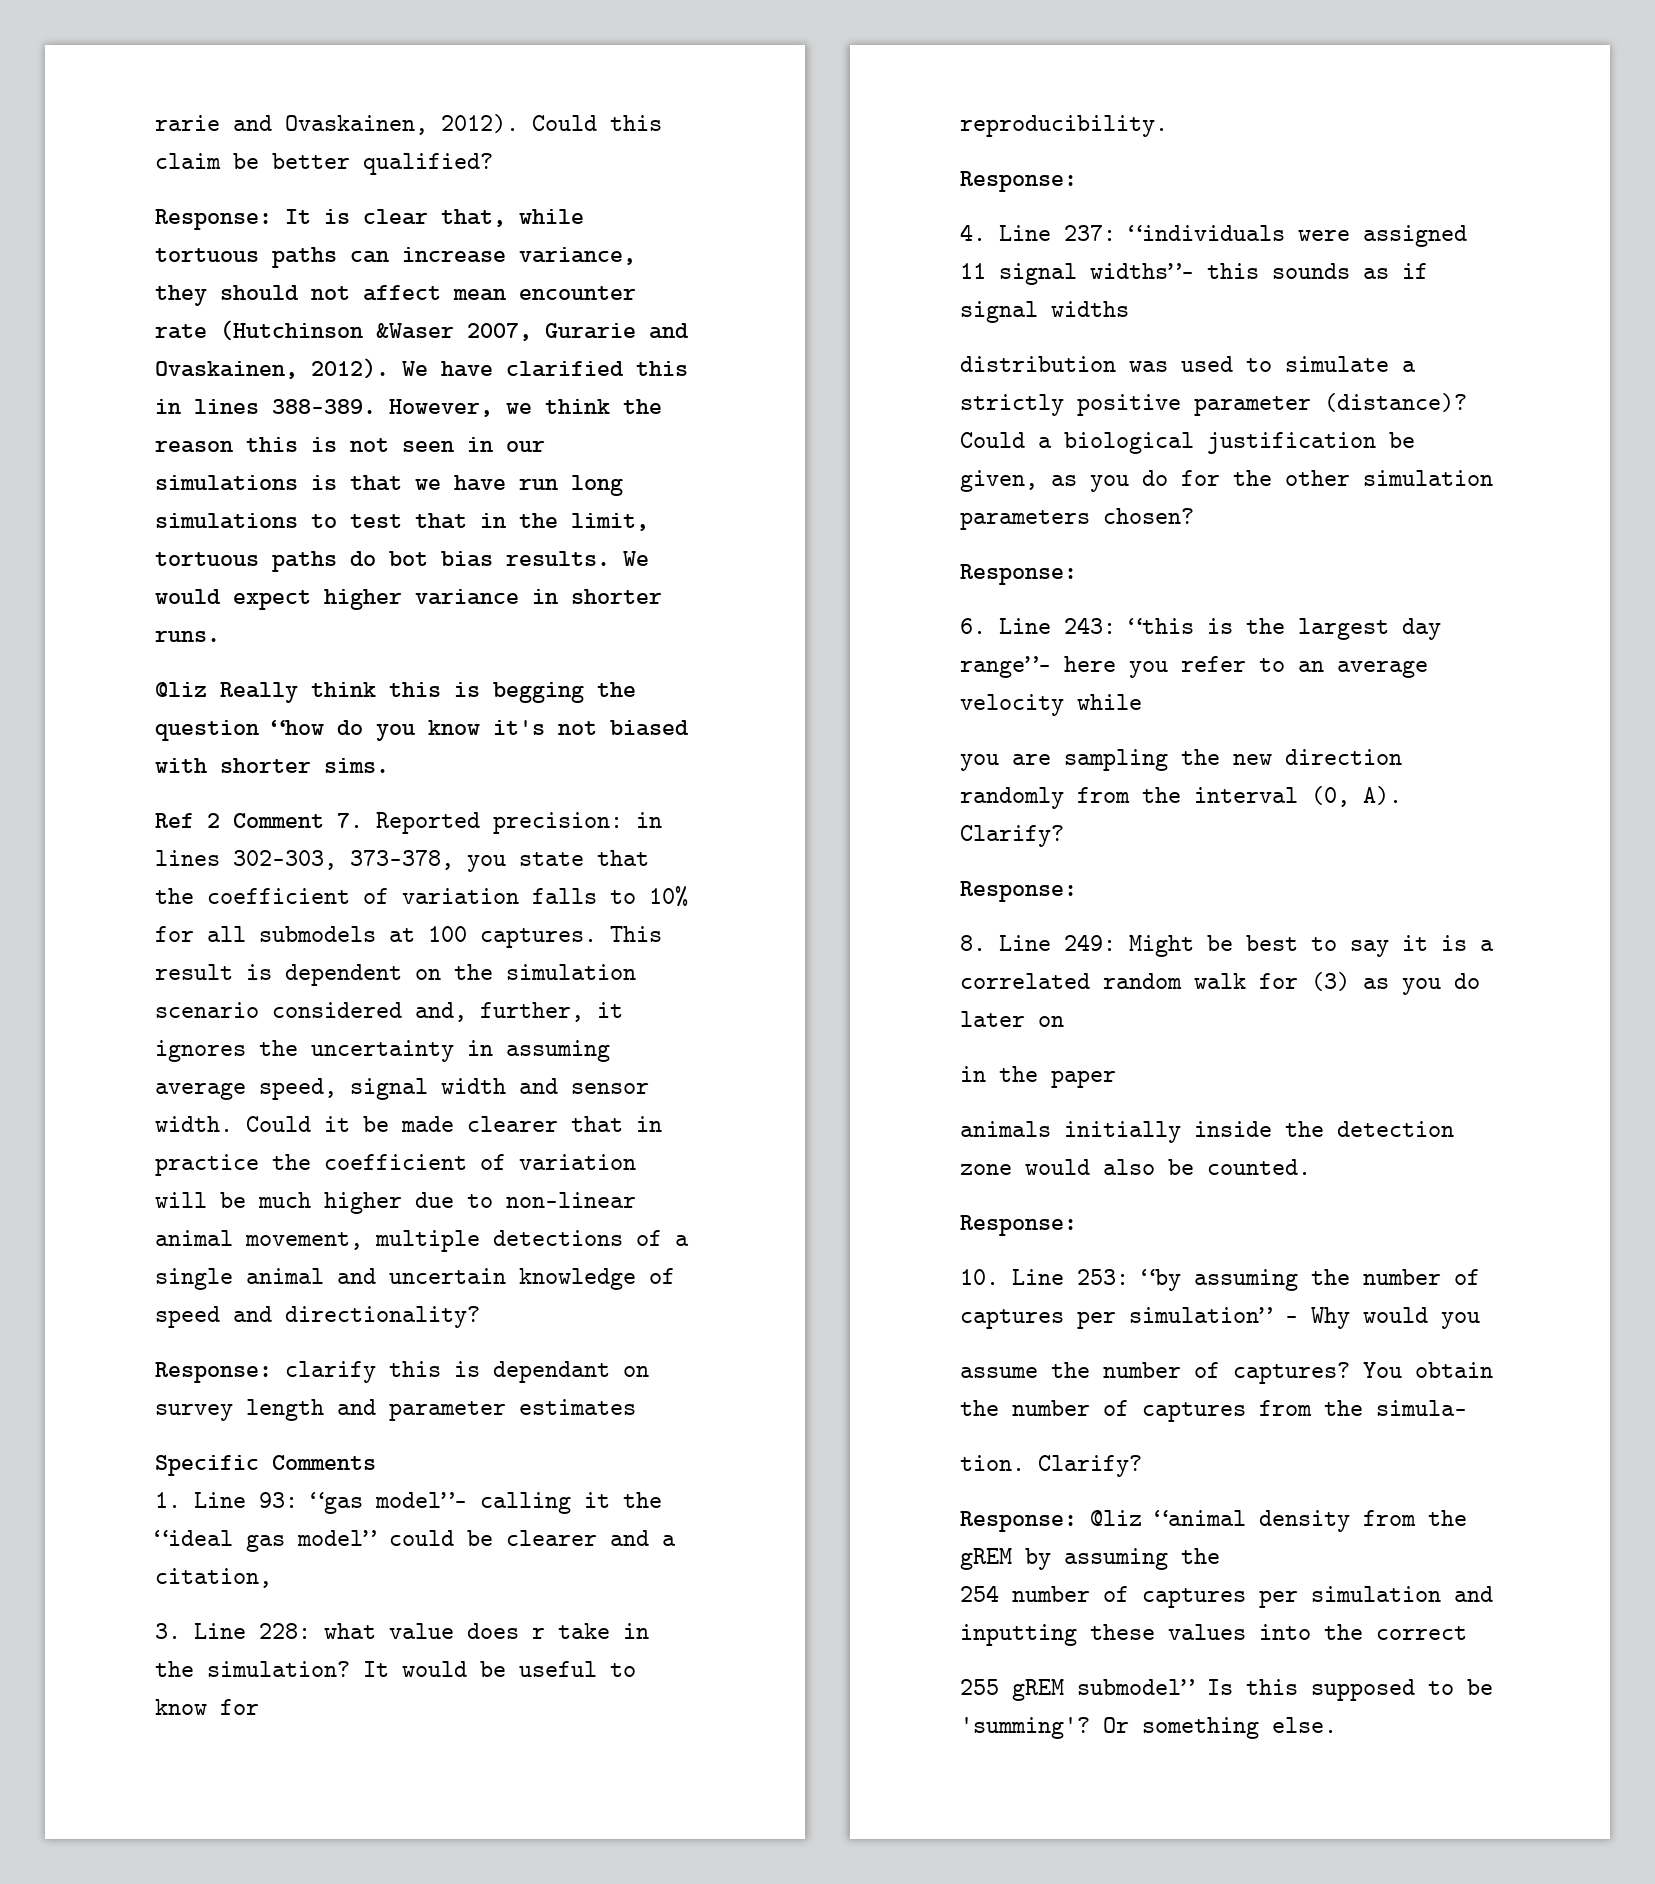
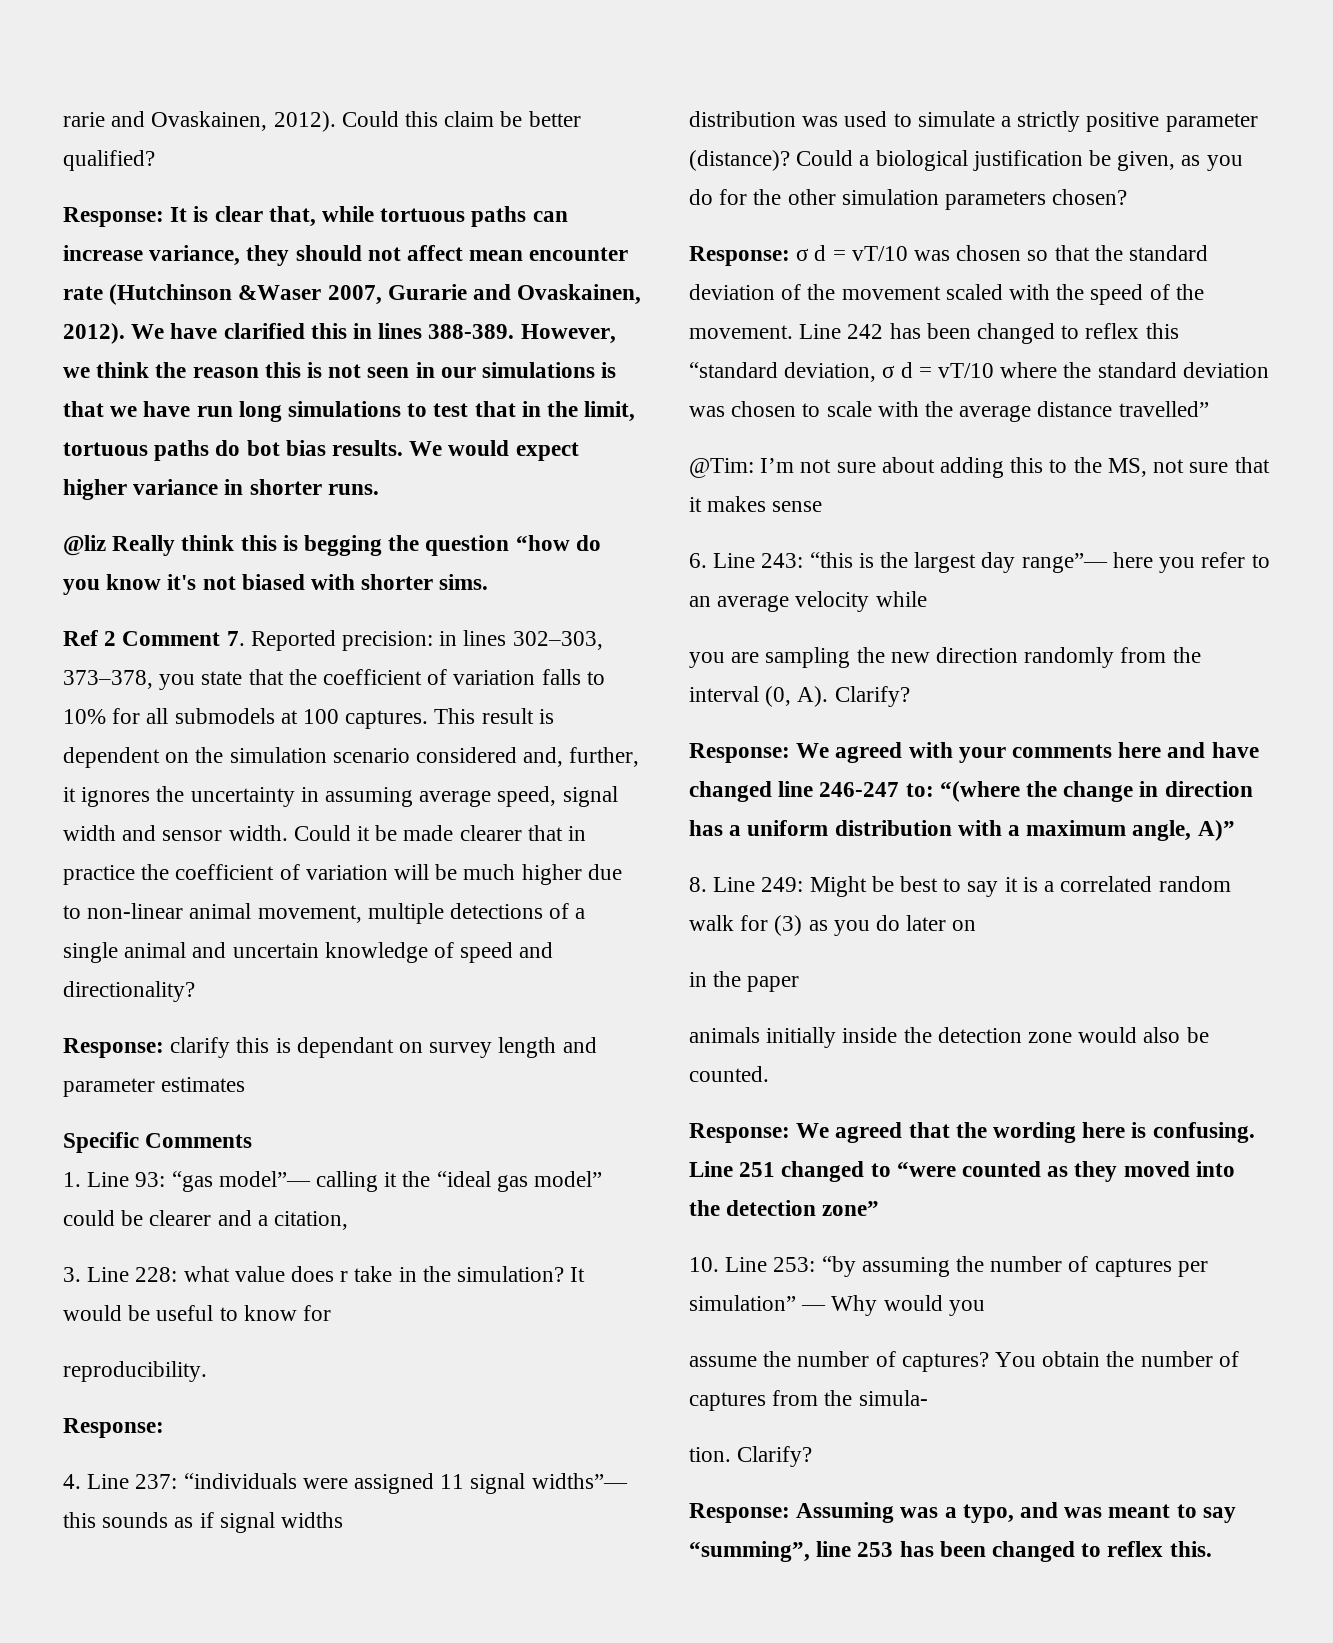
(1077, 574) none -> [796,245,1209,261] [689,284,1204,305] [689,323,1179,344] [689,362,1269,382] [689,401,1209,422] [689,457,1270,478] [689,496,823,512] σ d = vT/10 was chosen so that the standard deviation of the movement scaled with the speed of the movement. Line 242 has been changed to reflex this “standard deviation, σ d = vT/10 where the standard deviation was chosen to scale with the average distance travelled” // @Tim: I’m not sure about adding this to the MS, not sure that it makes sense
(1077, 891) none -> [796,742,1259,763] [689,781,1253,802] [689,820,1235,841] We agreed with your comments here and have changed line 246-247 to: “(where the change in direction has a uniform distribution with a maximum angle, A)”
(1077, 1225) none -> [796,1122,1255,1143] [689,1161,1235,1182] [689,1200,880,1216] We agreed that the wording here is confusing. Line 251 changed to “were counted as they moved into the detection zone”
[1090,1510,1467,1532] [960,1548,1220,1570] [960,1585,1493,1608] [960,1624,1467,1646] [960,1679,1493,1701] [960,1717,1337,1739] @liz “animal density from the gREM by assuming the // 254 number of captures per simulation and inputting these values into the correct // 255 gREM submodel” Is this supposed to be 'summing'? Or something else. -> [796,1502,1236,1523] [689,1541,1212,1562] Assuming was a typo, and was meant to say “summing”, line 253 has been changed to reflex this.

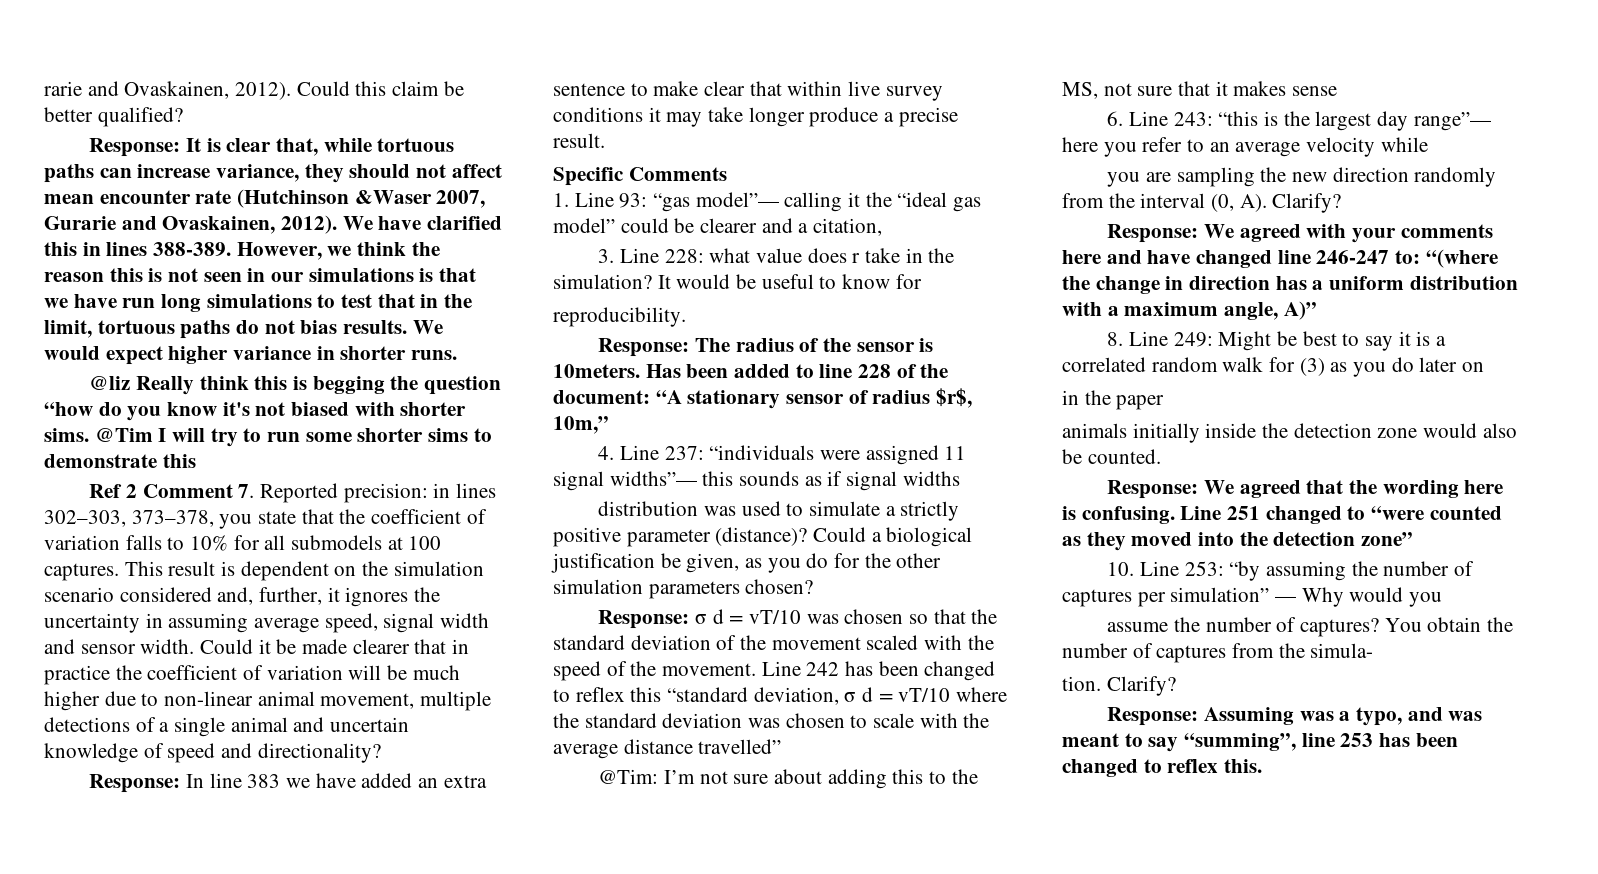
[246,440,280,456] bot -> [264,320,295,334] not
(489, 582) none -> [94,428,492,447] [44,454,196,468] @Tim I will try to run some shorter sims to demonstrate this
[170,1037,597,1058] [63,1077,246,1097] clarify this is dependant on survey length and parameter estimates -> [185,773,487,788] [553,81,943,101] [553,107,958,127] [553,133,605,148] In line 383 we have added an extra sentence to make clear that within live survey conditions it may take longer produce a precise result.
(164, 1428) none -> [694,338,934,352] [553,364,949,378] [553,388,973,409] [553,416,609,434] The radius of the sensor is 10meters. Has been added to line 228 of the document: “A stationary sensor of radius $r$, 10m,”

